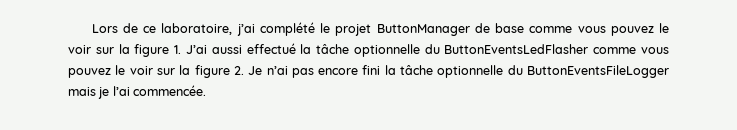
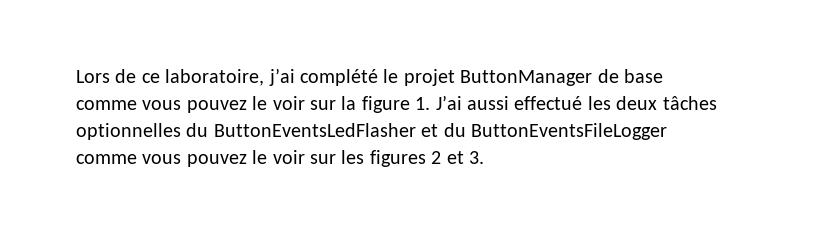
[300,44,669,57] [68,65,669,78] [68,85,207,99] la tâche optionnelle du ButtonEventsLedFlasher comme vous pouvez le voir sur la figure 2. Je n’ai pas encore fini la tâche optionnelle du ButtonEventsFileLogger mais je l’ai commencée. -> [587,96,717,110] [76,123,667,140] [76,150,484,167] les deux tâches optionnelles du ButtonEventsLedFlasher et du ButtonEventsFileLogger comme vous pouvez le voir sur les figures 2 et 3.

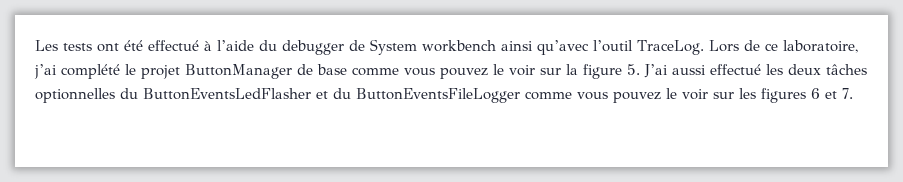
(76, 76) none -> [35,39,704,55] Les tests ont été effectué à l’aide du debugger de System workbench ainsi qu’avec l’outil TraceLog.
[415,97,431,110] 1. -> [627,64,640,75] 5.
[431,151,484,164] 2 et 3. -> [811,88,853,99] 6 et 7.

